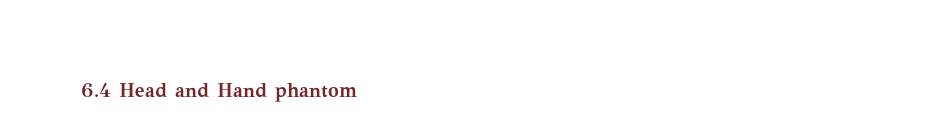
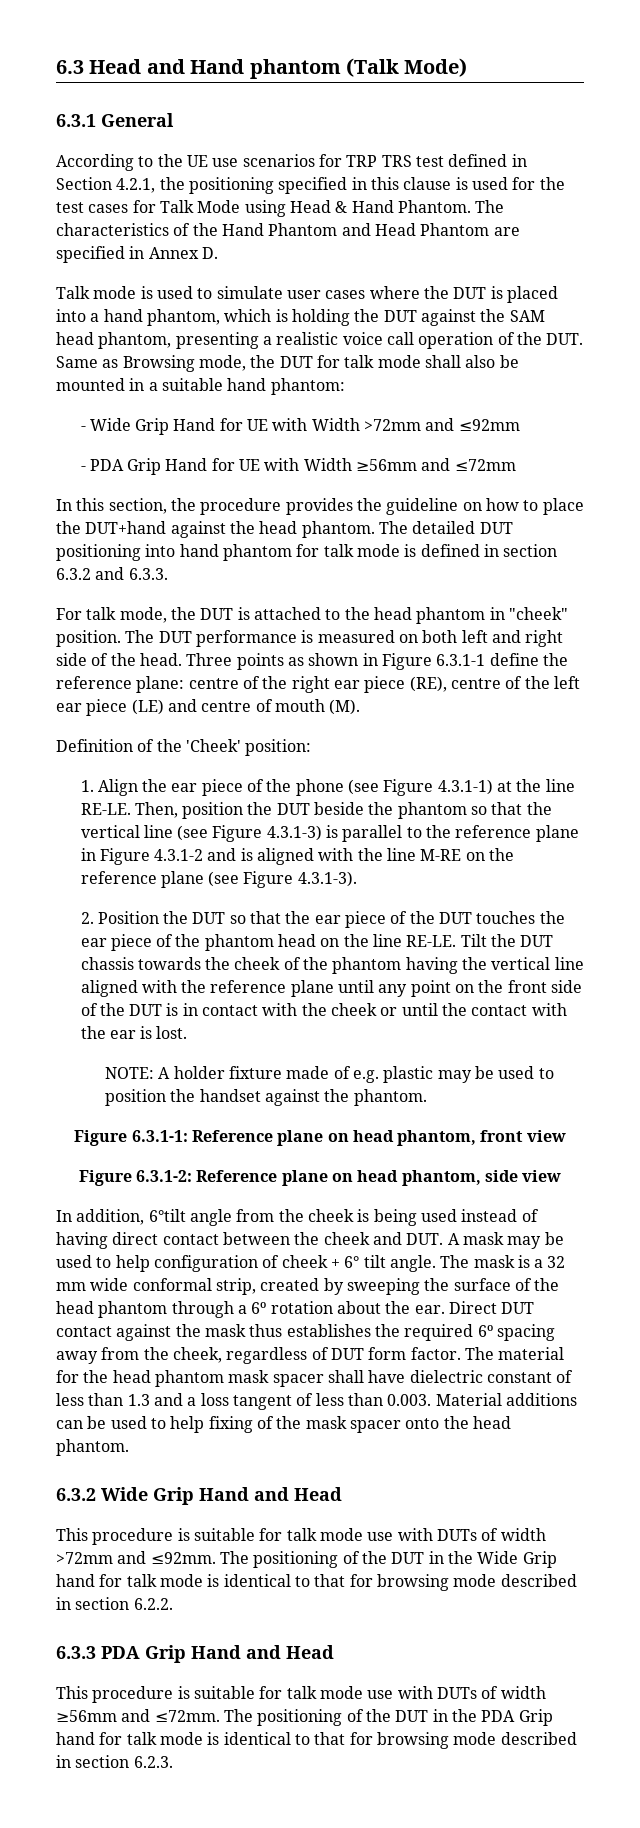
[81,83,111,98] 6.4 -> [56,60,84,74] 6.3
(357, 92) none -> [346,58,468,77] [56,113,174,127] [56,154,527,171] [56,177,565,194] [56,200,505,217] [56,223,520,236] [56,246,218,263] [56,286,558,303] [56,309,545,326] [56,332,584,349] [56,355,519,372] [56,378,345,395] [80,418,520,435] [80,458,516,475] [56,498,584,515] [56,521,513,538] [56,544,558,561] [56,567,168,580] [56,607,568,624] [56,630,564,647] [56,653,568,670] [56,676,580,693] [56,699,361,716] [56,739,312,756] [80,779,575,796] [80,802,552,819] [80,825,579,842] [80,848,515,865] [80,871,357,888] [80,911,565,928] [80,934,554,951] [80,957,584,974] [80,980,583,997] [80,1003,567,1016] [80,1026,188,1039] [105,1066,554,1083] [105,1089,427,1106] [74,1130,566,1146] [78,1170,562,1186] [56,1209,539,1226] [56,1232,564,1249] [56,1255,566,1272] [56,1278,560,1295] [56,1301,535,1318] [56,1324,555,1341] [56,1347,565,1364] [56,1370,574,1387] [56,1393,577,1410] [56,1416,511,1433] [56,1439,129,1456] [56,1487,342,1505] [56,1528,546,1545] [56,1551,557,1568] [56,1574,577,1591] [56,1597,173,1610] [56,1645,334,1663] [56,1686,546,1703] [56,1709,553,1726] [56,1732,577,1749] [56,1755,173,1768] (Talk Mode) // 6.3.1 General // According to the UE use scenarios for TRP TRS test defined in Section 4.2.1, the positioning specified in this clause is used for the test cases for Talk Mode using Head & Hand Phantom. The characteristics of the Hand Phantom and Head Phantom are specified in Annex D. // Talk mode is used to simulate user cases where the DUT is placed into a hand phantom, which is holding the DUT against the SAM head phantom, presenting a realistic voice call operation of the DUT. Same as Browsing mode, the DUT for talk mode shall also be mounted in a suitable hand phantom: // - Wide Grip Hand for UE with Width >72mm and ≤92mm // - PDA Grip Hand for UE with Width ≥56mm and ≤72mm // In this section, the procedure provides the guideline on how to place the DUT+hand against the head phantom. The detailed DUT positioning into hand phantom for talk mode is defined in section 6.3.2 and 6.3.3. // For talk mode, the DUT is attached to the head phantom in "cheek" position. The DUT performance is measured on both left and right side of the head. Three points as shown in Figure 6.3.1-1 define the reference plane: centre of the right ear piece (RE), centre of the left ear piece (LE) and centre of mouth (M). // Definition of the 'Cheek' position: // 1. Align the ear piece of the phone (see Figure 4.3.1-1) at the line RE-LE. Then, position the DUT beside the phantom so that the vertical line (see Figure 4.3.1-3) is parallel to the reference plane in Figure 4.3.1-2 and is aligned with the line M-RE on the reference plane (see Figure 4.3.1-3). // 2. Position the DUT so that the ear piece of the DUT touches the ear piece of the phantom head on the line RE-LE. Tilt the DUT chassis towards the cheek of the phantom having the vertical line aligned with the reference plane until any point on the front side of the DUT is in contact with the cheek or until the contact with the ear is lost. // NOTE: A holder fixture made of e.g. plastic may be used to position the handset against the phantom. // Figure 6.3.1-1: Reference plane on head phantom, front view // Figure 6.3.1-2: Reference plane on head phantom, side view // In addition, 6°tilt angle from the cheek is being used instead of having direct contact between the cheek and DUT. A mask may be used to help configuration of cheek + 6° tilt angle. The mask is a 32 mm wide conformal strip, created by sweeping the surface of the head phantom through a 6º rotation about the ear. Direct DUT contact against the mask thus establishes the required 6º spacing away from the cheek, regardless of DUT form factor. The material for the head phantom mask spacer shall have dielectric constant of less than 1.3 and a loss tangent of less than 0.003. Material additions can be used to help fixing of the mask spacer onto the head phantom. // 6.3.2 Wide Grip Hand and Head // This procedure is suitable for talk mode use with DUTs of width >72mm and ≤92mm. The positioning of the DUT in the Wide Grip hand for talk mode is identical to that for browsing mode described in section 6.2.2. // 6.3.3 PDA Grip Hand and Head // This procedure is suitable for talk mode use with DUTs of width ≥56mm and ≤72mm. The positioning of the DUT in the PDA Grip hand for talk mode is identical to that for browsing mode described in section 6.2.3.

